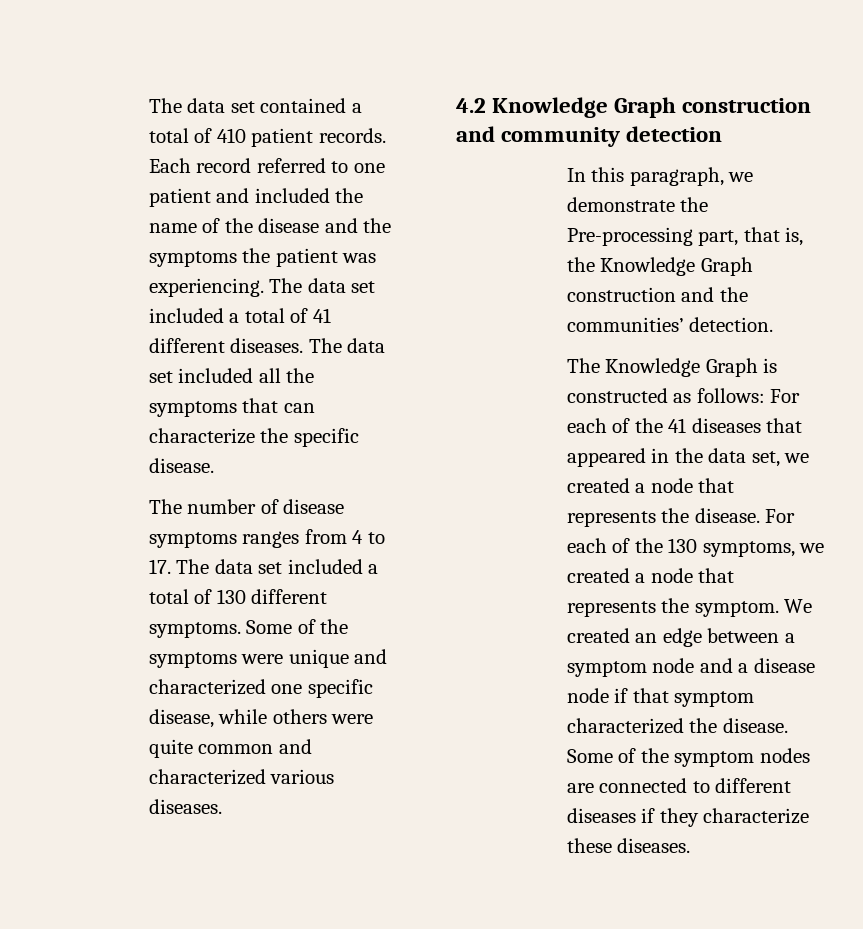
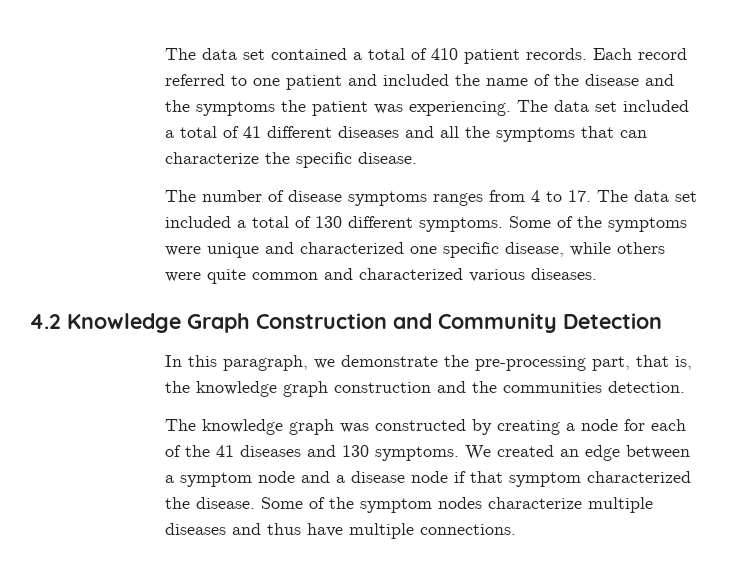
[230,338,386,353] [148,368,254,383] diseases. The data set included -> [338,126,435,138] diseases and
[682,98,812,113] [456,126,723,147] construction and community detection -> [256,313,662,333] Construction and Community Detection
[566,227,693,246] Pre-processing -> [475,356,587,371] pre-processing
[600,257,753,276] Knowledge Graph -> [196,381,329,397] knowledge graph
[566,317,684,332] communities’ -> [503,382,603,393] communities
[605,358,778,377] [566,388,801,403] Knowledge Graph is constructed as follows: For -> [202,419,646,435] knowledge graph was constructed by creating a node for
[766,418,803,433] [566,448,810,467] [566,478,735,493] [566,508,796,527] [566,538,825,557] [566,568,735,583] [566,598,779,617] that appeared in the data set, we created a node that represents the disease. For each of the 130 symptoms, we created a node that represents the symptom. -> [307,445,460,461] and 130 symptoms.
[566,778,792,793] [566,808,810,827] [566,838,691,853] are connected to different diseases if they characterize these diseases. -> [488,497,654,513] [165,523,517,539] characterize multiple diseases and thus have multiple connections.

